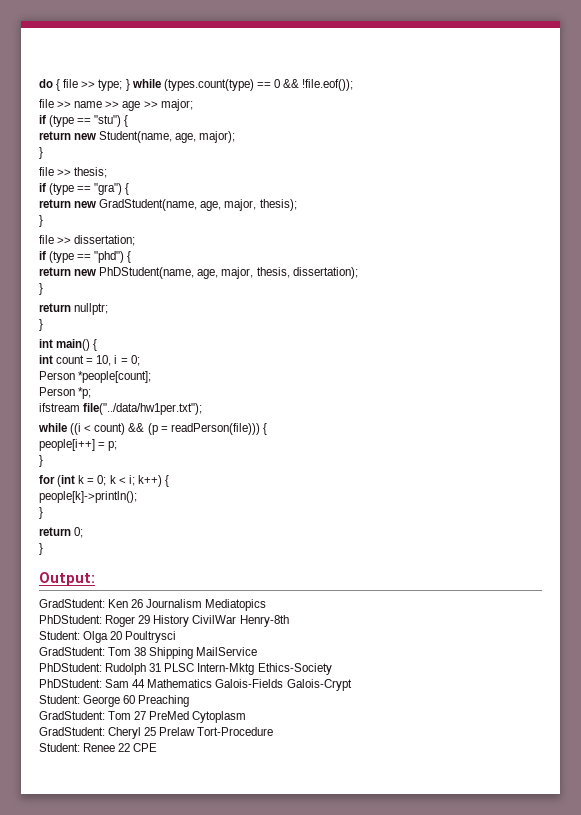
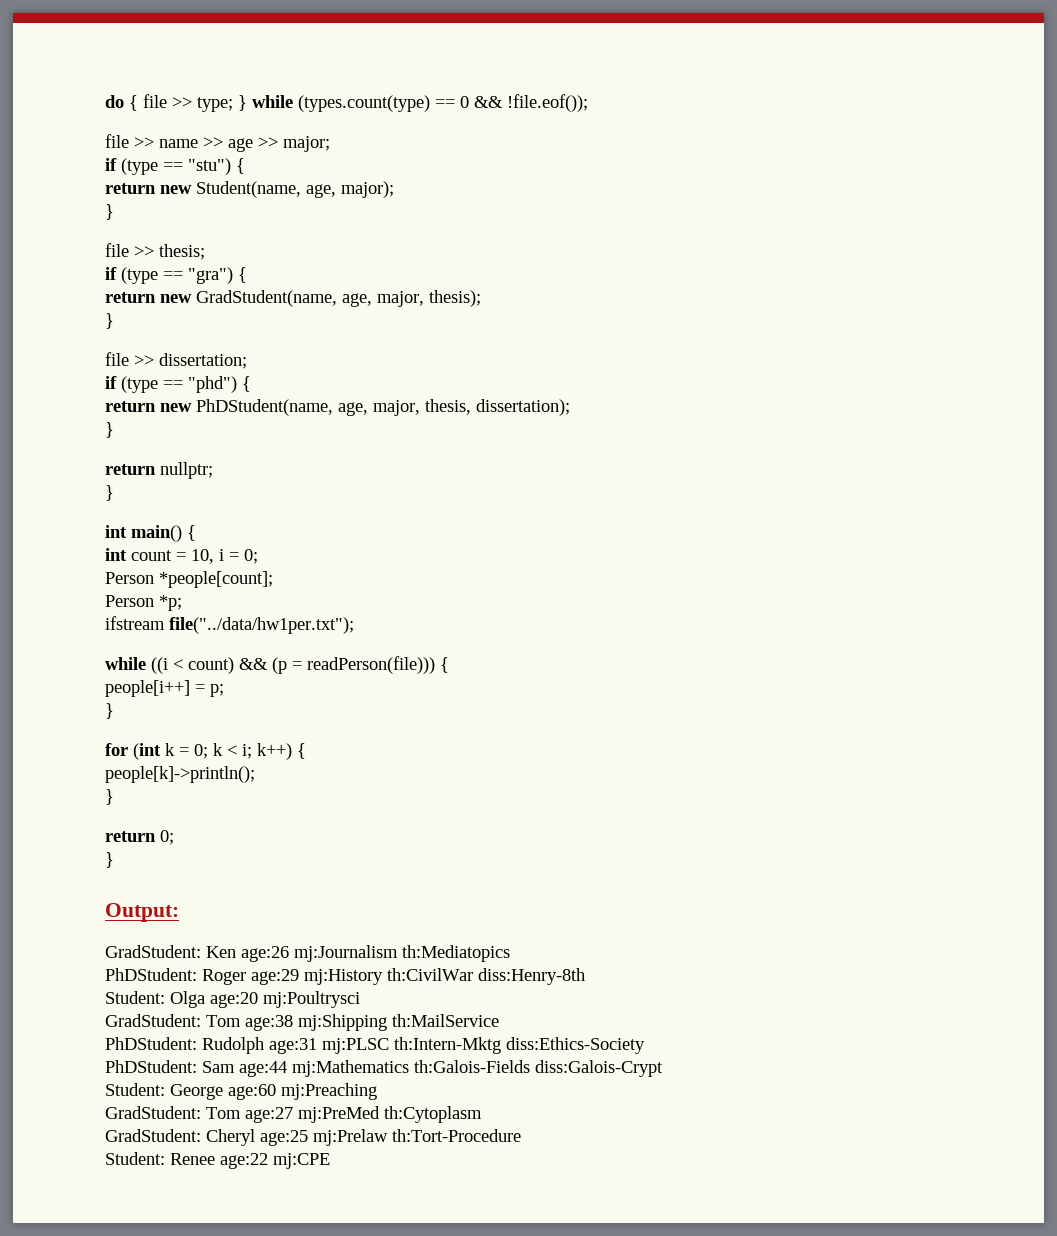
[131,599,267,611] 26 Journalism Mediatopics -> [241,945,510,962] age:26 mj:Journalism th:Mediatopics
[138,615,289,627] 29 History CivilWar Henry-8th -> [251,968,585,985] age:29 mj:History th:CivilWar diss:Henry-8th
[110,631,177,643] [39,647,258,659] 20 Poultrysci // GradStudent: Tom 38 Shipping MailService -> [210,991,360,1008] [105,1014,499,1031] age:20 mj:Poultrysci // GradStudent: Tom age:38 mj:Shipping th:MailService
[149,663,332,675] [39,679,352,691] 31 PLSC Intern-Mktg Ethics-Society // PhDStudent: Sam 44 Mathematics Galois-Fields Galois-Crypt -> [269,1037,645,1054] [105,1060,663,1077] age:31 mj:PLSC th:Intern-Mktg diss:Ethics-Society // PhDStudent: Sam age:44 mj:Mathematics th:Galois-Fields diss:Galois-Crypt
[123,695,190,707] [39,711,247,723] 60 Preaching // GradStudent: Tom 27 PreMed Cytoplasm -> [228,1083,377,1100] [105,1106,482,1123] age:60 mj:Preaching // GradStudent: Tom age:27 mj:PreMed th:Cytoplasm
[144,727,274,736] 25 Prelaw Tort-Procedure -> [260,1129,521,1146] age:25 mj:Prelaw th:Tort-Procedure
[118,743,158,752] 22 CPE -> [220,1153,330,1169] age:22 mj:CPE

